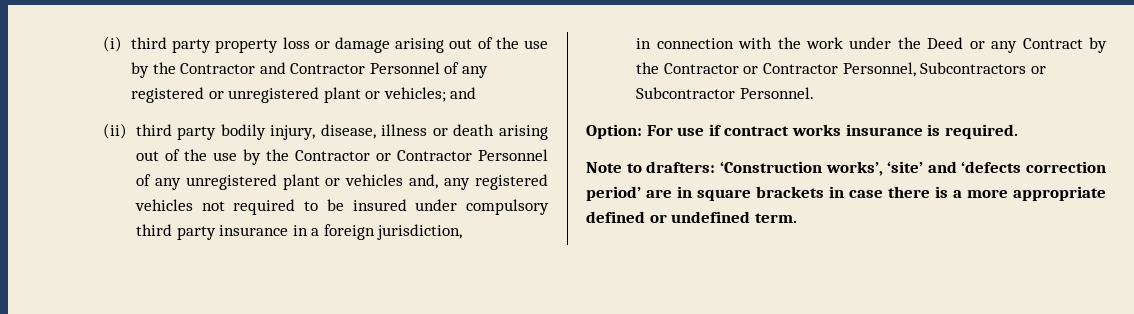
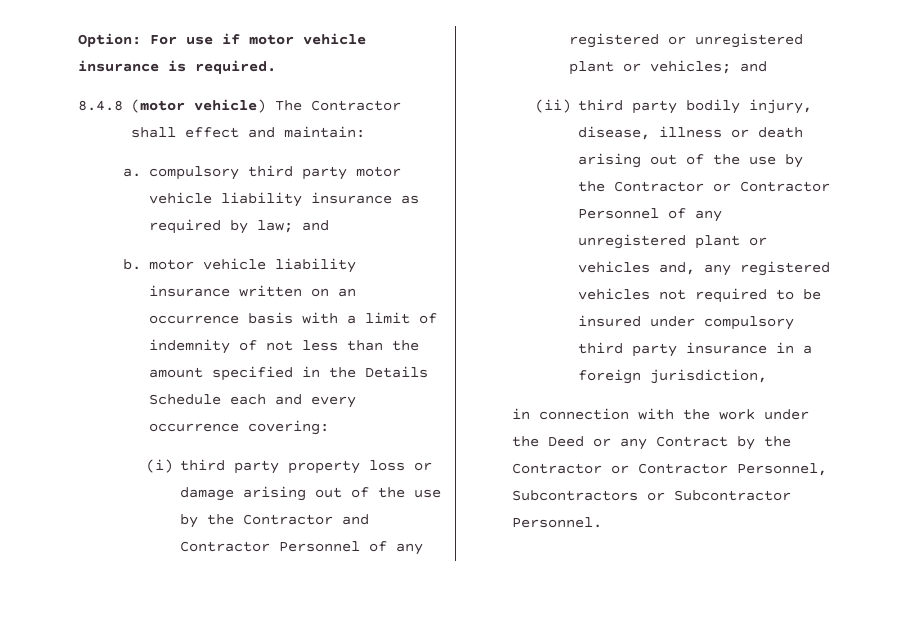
(103, 44) none -> [78,33,366,47] [78,60,276,74] [78,99,401,113] [130,126,365,138] [123,165,401,180] [148,192,419,207] [148,219,329,234] [123,258,356,273] [148,285,356,297] [148,312,437,324] [148,339,419,354] [148,366,428,381] [148,394,356,408] [148,420,329,435] Option: For use if motor vehicle insurance is required. // 8.4.8 (motor vehicle) The Contractor shall effect and maintain: // a. compulsory third party motor vehicle liability insurance as required by law; and // b. motor vehicle liability insurance written on an occurrence basis with a limit of indemnity of not less than the amount specified in the Details Schedule each and every occurrence covering: //
[586,124,1018,139] [586,161,1106,176] [586,186,1106,201] [586,211,797,223] // Option: For use if contract works insurance is required. // Note to drafters: ‘Construction works’, ‘site’ and ‘defects correction period’ are in square brackets in case there is a more appropriate defined or undefined term. -> (603, 522) none

